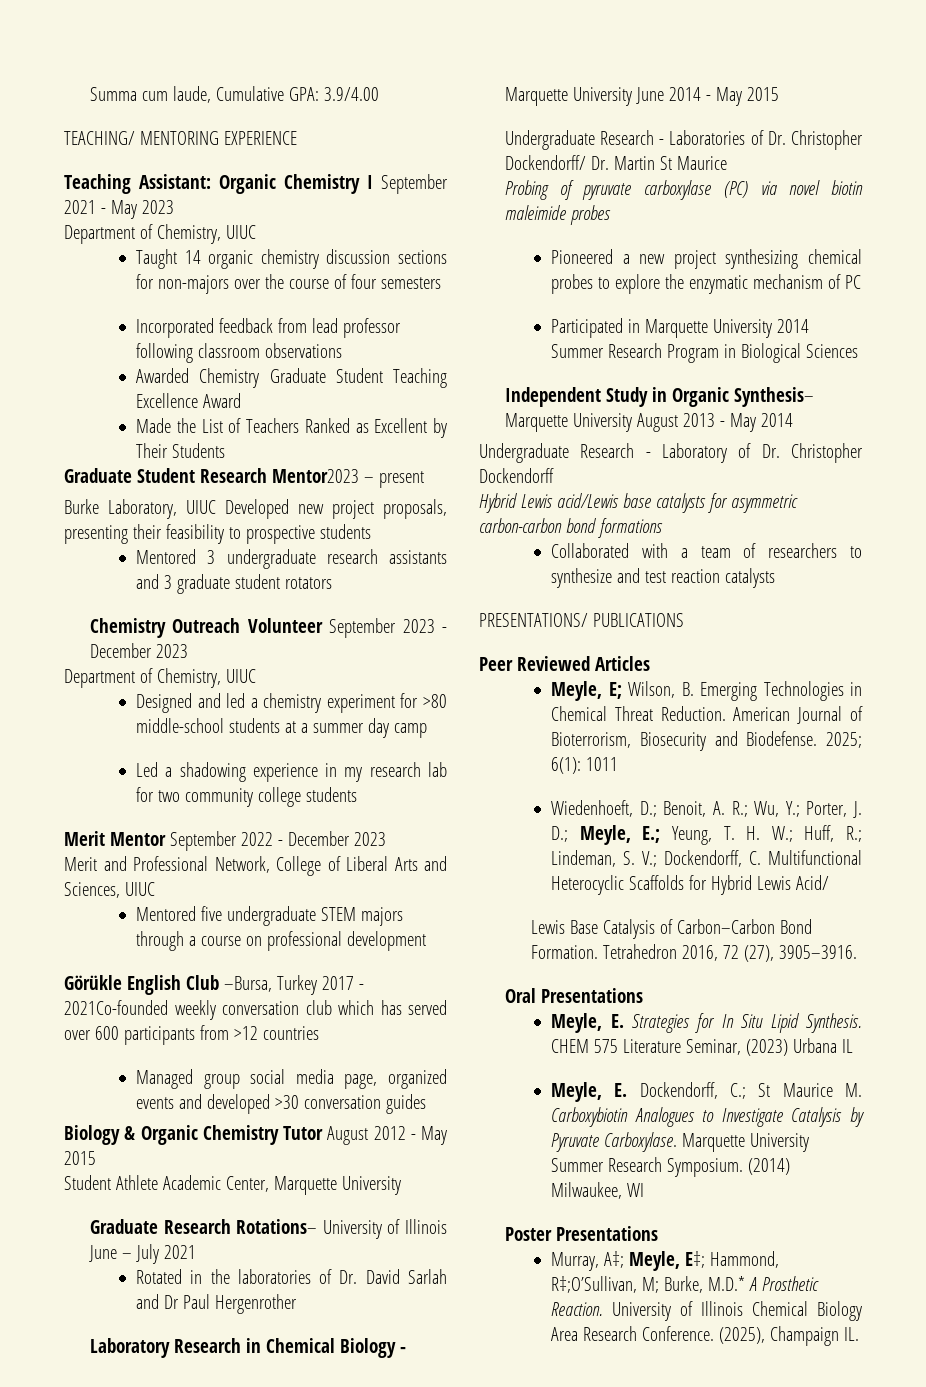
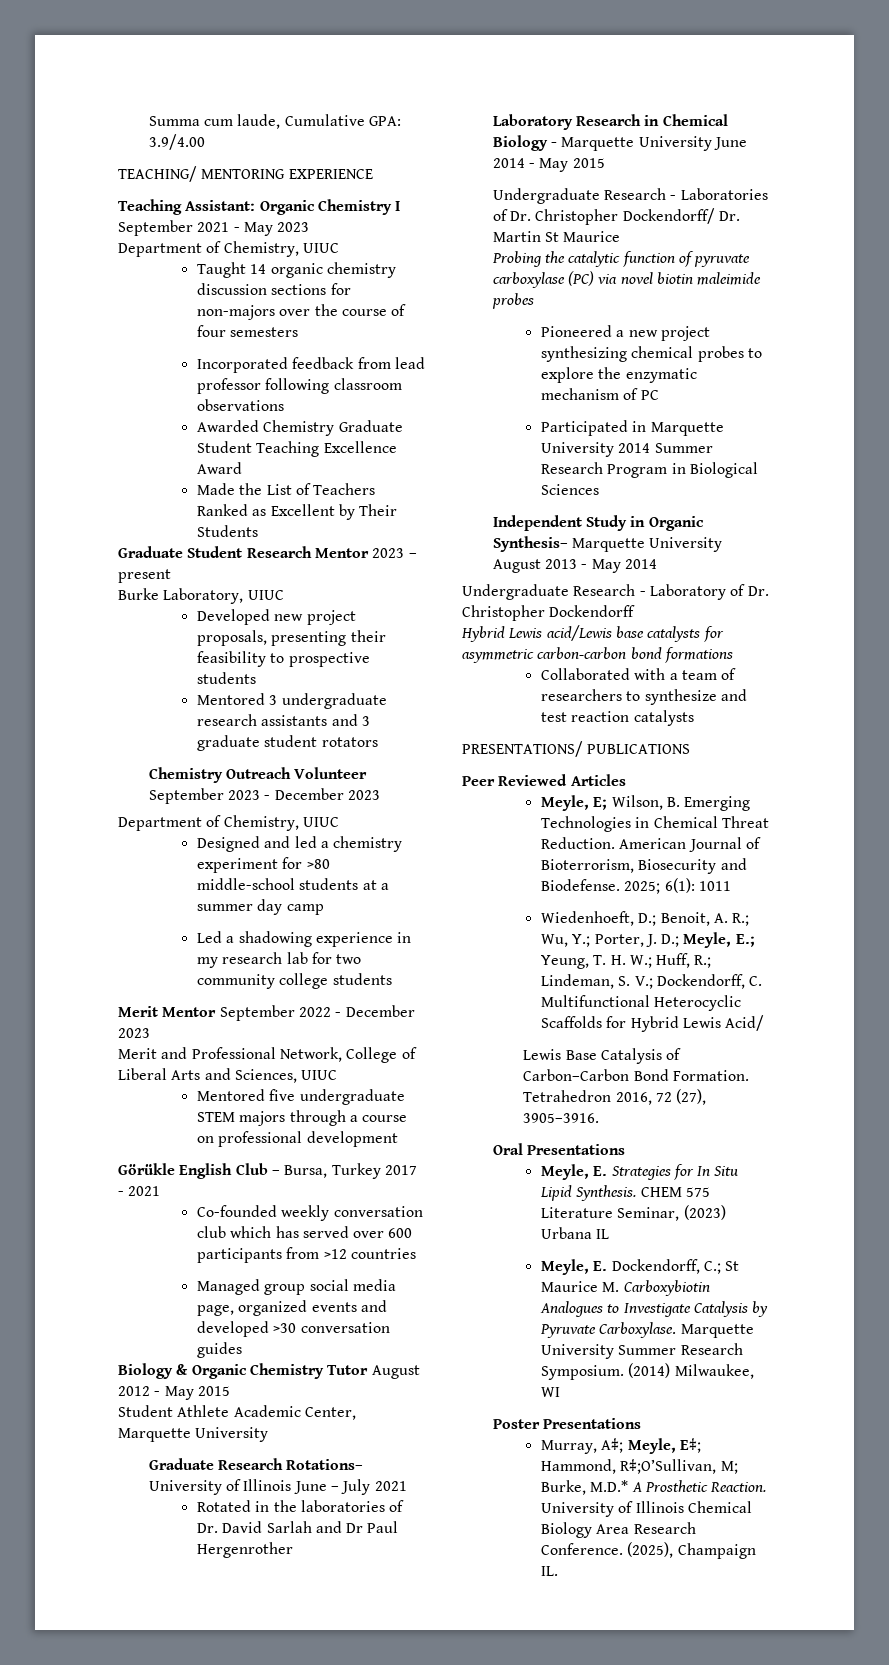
[271,469,359,483] Mentor2023 -> [314,548,405,558] Mentor 2023
(216, 507) none -> (284, 595) //
[223,976,272,992] –Bursa, -> [271,1165,328,1178] – Bursa,
[64,1000,168,1015] 2021Co-founded -> [128,1186,161,1196] [196,1205,277,1217] 2021 // Co-founded
(549, 190) none -> [544,251,675,267] the catalytic function

